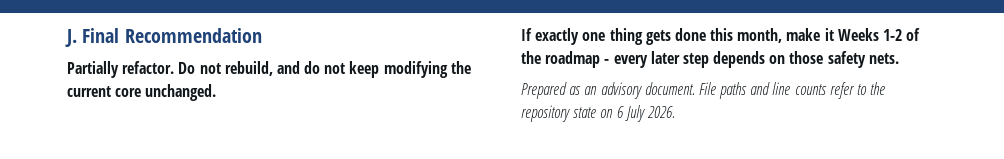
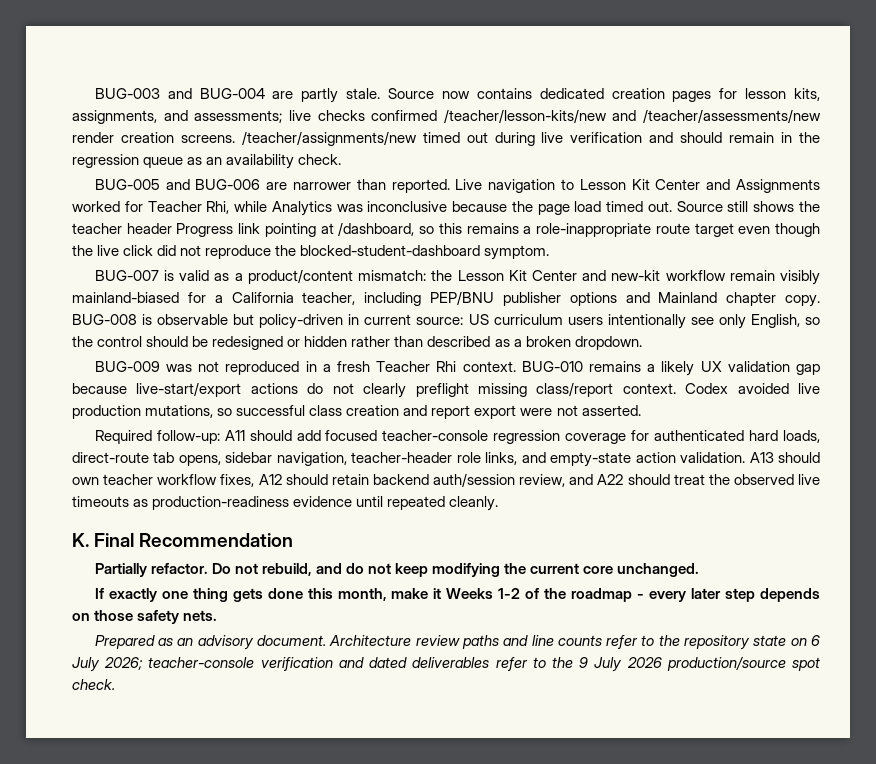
[65,29,77,47] J. -> [94,88,820,103] [72,109,821,124] [72,131,820,146] [72,154,342,169] [94,179,820,193] [72,201,820,216] [72,222,821,237] [72,245,550,260] [94,269,820,285] [72,291,821,307] [72,314,821,329] [72,336,642,350] [94,361,820,376] [72,382,820,398] [72,405,641,419] [94,430,821,444] [72,452,820,467] [72,473,820,487] [72,496,499,511] [72,533,89,547] BUG-003 and BUG-004 are partly stale. Source now contains dedicated creation pages for lesson kits, assignments, and assessments; live checks confirmed /teacher/lesson-kits/new and /teacher/assessments/new render creation screens. /teacher/assignments/new timed out during live verification and should remain in the regression queue as an availability check. // BUG-005 and BUG-006 are narrower than reported. Live navigation to Lesson Kit Center and Assignments worked for Teacher Rhi, while Analytics was inconclusive because the page load timed out. Source still shows the teacher header Progress link pointing at /dashboard, so this remains a role-inappropriate route target even though the live click did not reproduce the blocked-student-dashboard symptom. // BUG-007 is valid as a product/content mismatch: the Lesson Kit Center and new-kit workflow remain visibly mainland-biased for a California teacher, including PEP/BNU publisher options and Mainland chapter copy. BUG-008 is observable but policy-driven in current source: US curriculum users intentionally see only English, so the control should be redesigned or hidden rather than described as a broken dropdown. // BUG-009 was not reproduced in a fresh Teacher Rhi context. BUG-010 remains a likely UX validation gap because live-start/export actions do not clearly preflight missing class/report context. Codex avoided live production mutations, so successful class creation and report export were not asserted. // Required follow-up: A11 should add focused teacher-console regression coverage for authenticated hard loads, direct-route tab opens, sidebar navigation, teacher-header role links, and empty-state action validation. A13 should own teacher workflow fixes, A12 should retain backend auth/session review, and A22 should treat the observed live timeouts as production-readiness evidence until repeated cleanly. // K.
[698,82,716,95] File -> [329,635,460,646] Architecture review
[646,106,675,118] 2026. -> [104,656,820,672] [72,679,115,690] 2026; teacher-console verification and dated deliverables refer to the 9 July 2026 production/source spot check.

